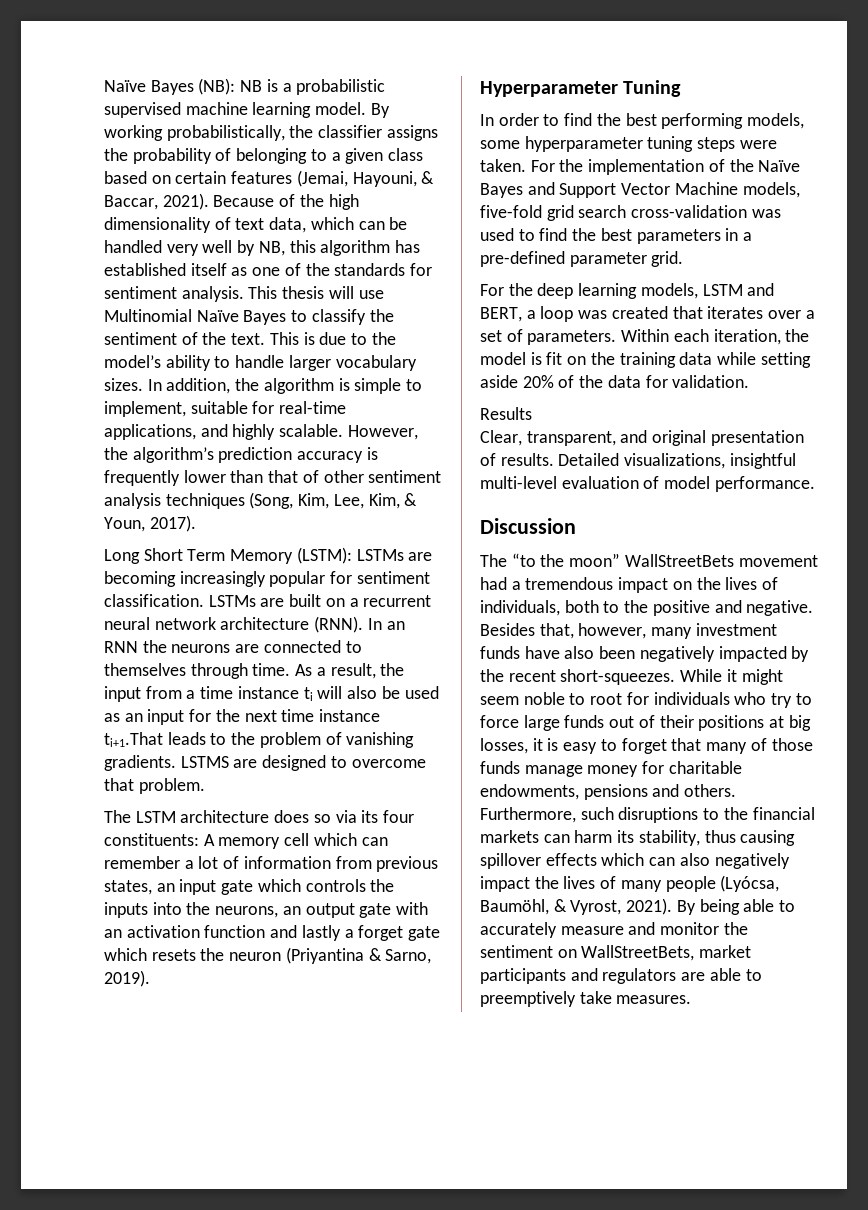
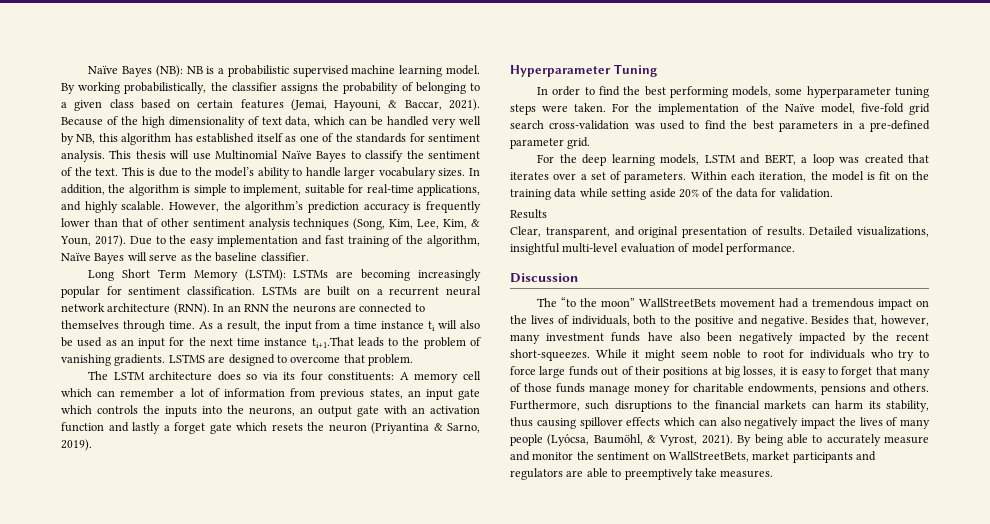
(196, 523) none -> [129,235,480,247] [61,252,309,264] Due to the easy implementation and fast training of the algorithm, Naïve Bayes will serve as the baseline classifier.
[480,182,800,198] Bayes and Support Vector Machine models, -> [820,103,855,114] model,

